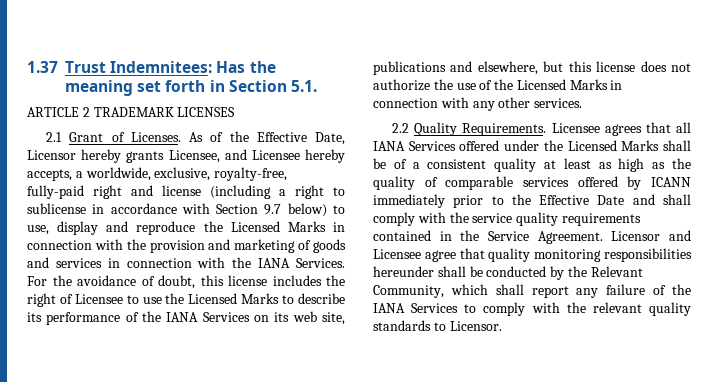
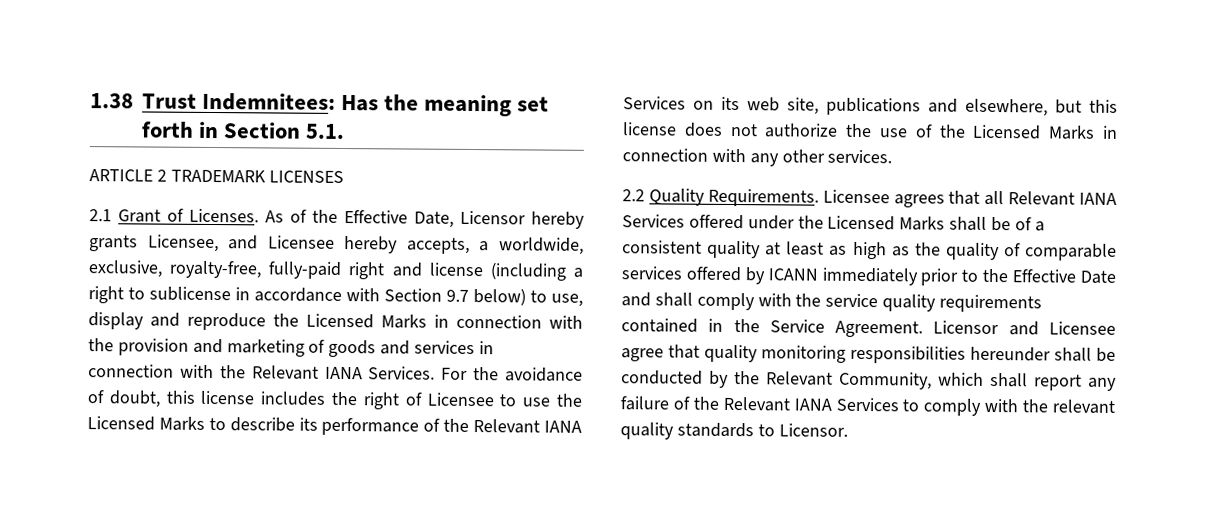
[27,61,58,73] 1.37 -> [90,93,134,109] 1.38
(252, 262) none -> [251,365,319,380] Relevant
(162, 316) none -> [473,419,541,434] Relevant
(691, 127) none -> [1008,191,1076,206] Relevant
(691, 289) none -> [722,396,790,412] Relevant

